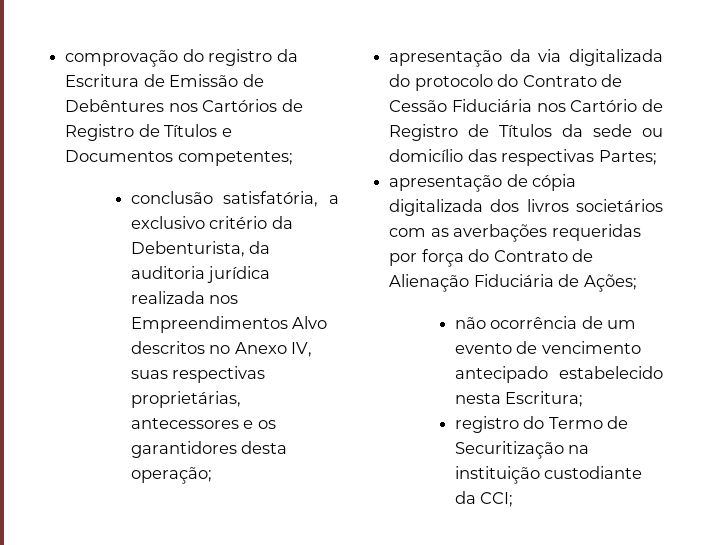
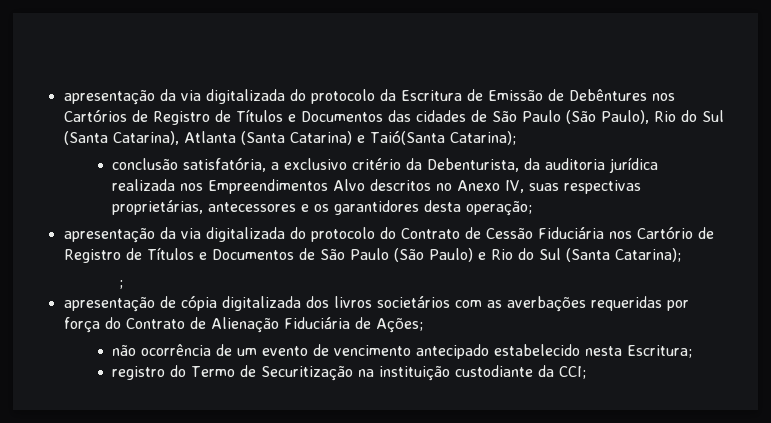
[65,49,273,67] comprovação do registro -> [63,89,375,105] apresentação da via digitalizada do protocolo
[177,151,293,166] competentes; -> [387,110,724,124] [63,130,516,145] das cidades de São Paulo (São Paulo), Rio do Sul (Santa Catarina), Atlanta (Santa Catarina) e Taió(Santa Catarina);
[562,124,663,137] [389,149,657,166] da sede ou domicílio das respectivas Partes; -> [198,248,681,262] [118,279,123,289] e Documentos de São Paulo (São Paulo) e Rio do Sul (Santa Catarina); // ;

